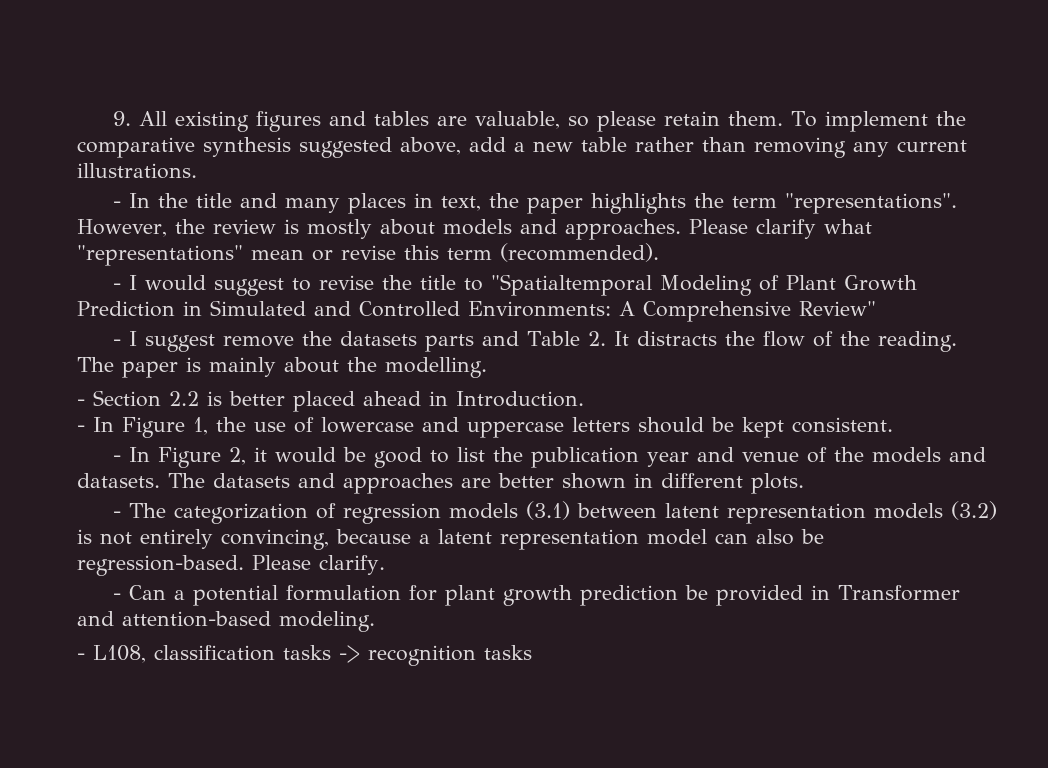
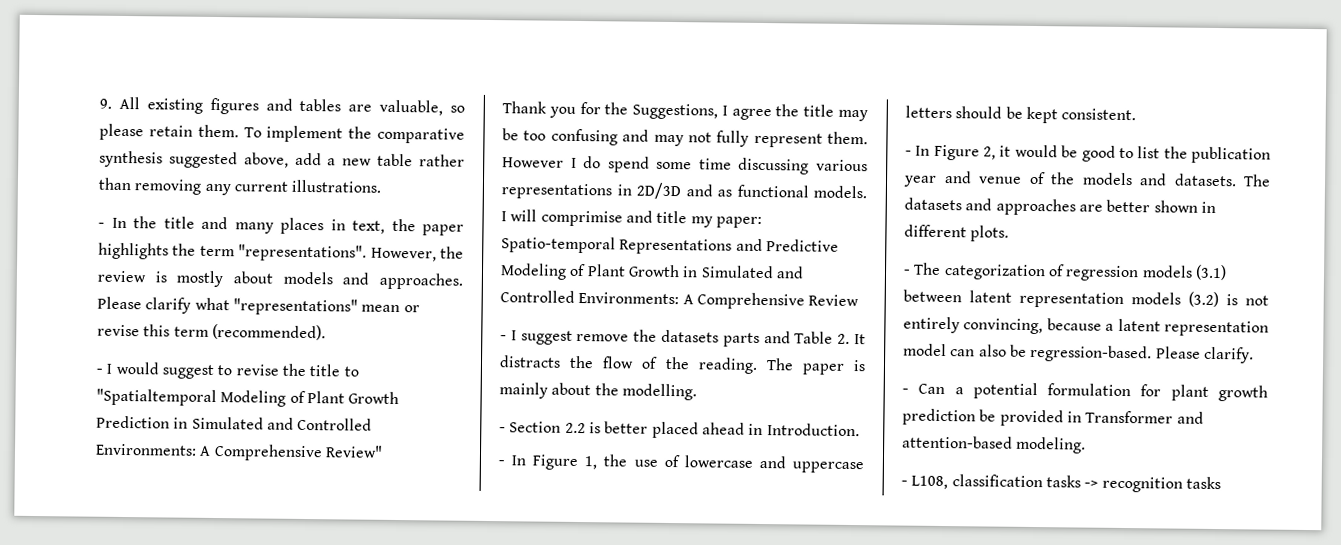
(876, 308) none -> [502,101,868,122] [502,128,868,148] [502,156,868,175] [501,182,867,200] [501,209,762,228] [501,236,839,255] [500,263,804,280] [500,290,860,310] // Thank you for the Suggestions, I agree the title may be too confusing and may not fully represent them. However I do spend some time discussing various representations in 2D/3D and as functional models. I will comprimise and title my paper: Spatio-temporal Representations and Predictive Modeling of Plant Growth in Simulated and Controlled Environments: A Comprehensive Review

